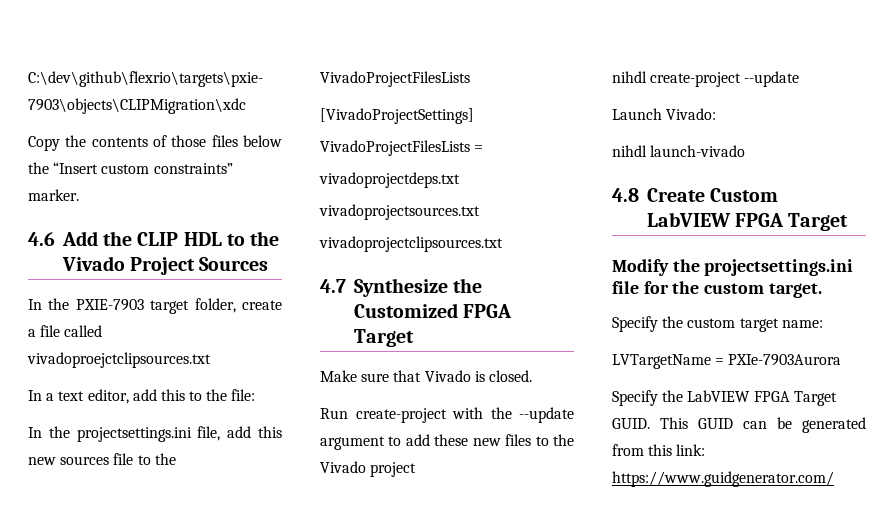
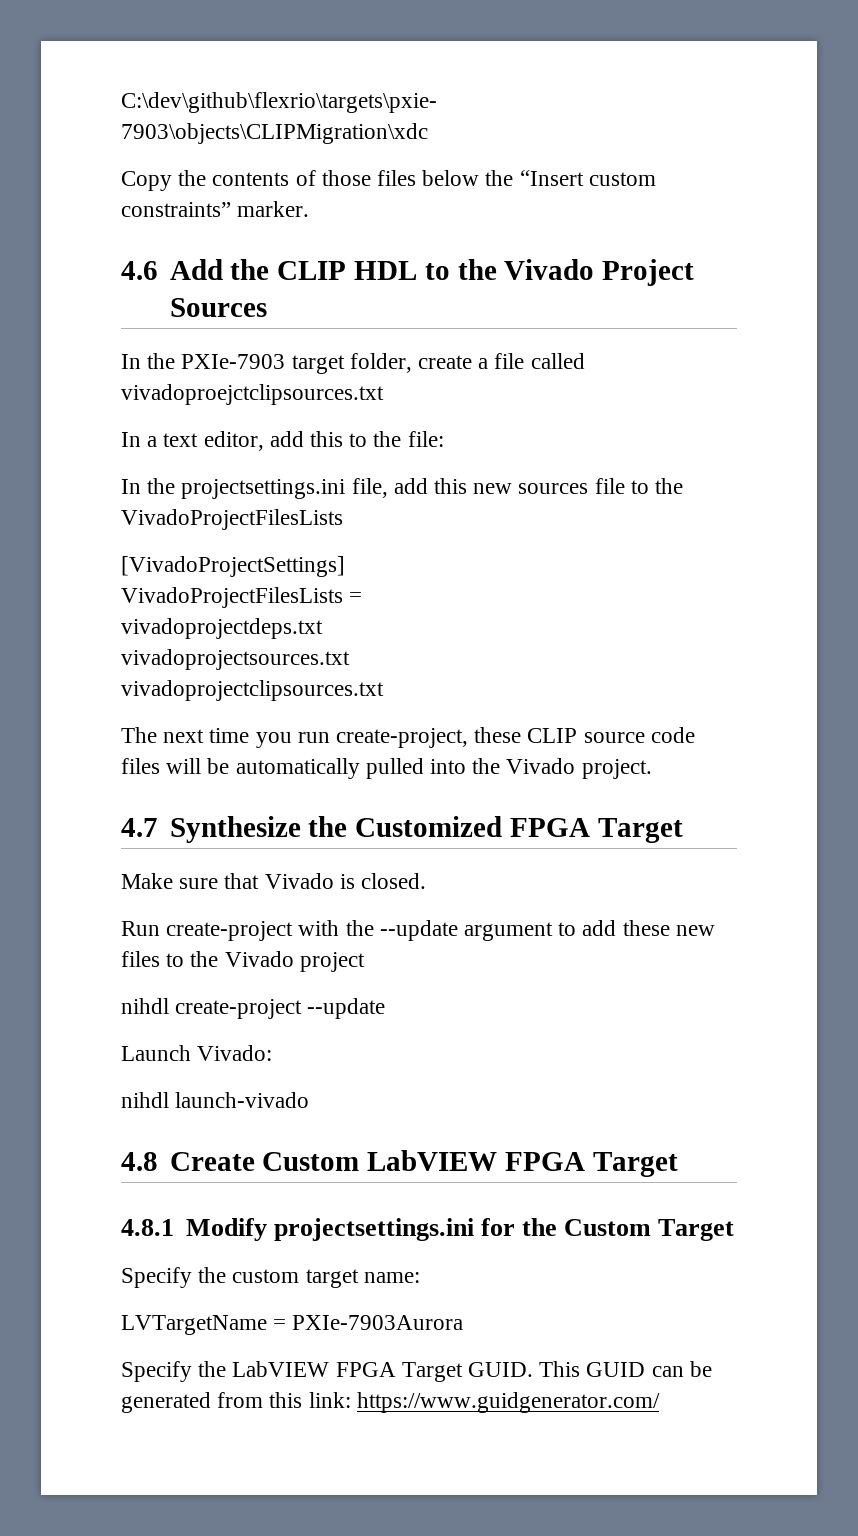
[75,299,144,311] PXIE-7903 -> [181,354,286,369] PXIe-7903
(503, 244) none -> [121,727,695,748] [121,758,652,779] // The next time you run create-project, these CLIP source code files will be automatically pulled into the Vivado project.
[612,259,854,276] [612,281,822,298] Modify the projectsettings.ini file for the custom target. -> [121,1218,734,1241] 4.8.1 Modify projectsettings.ini for the Custom Target

